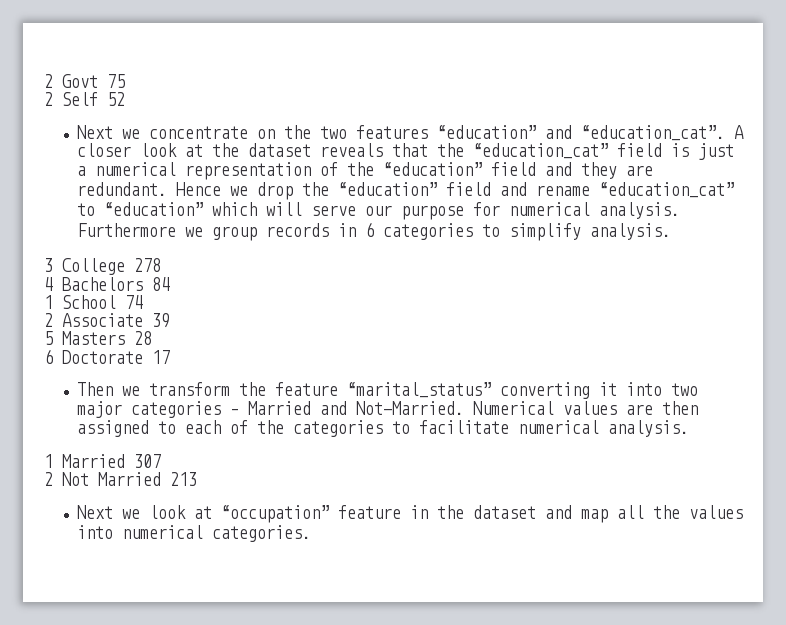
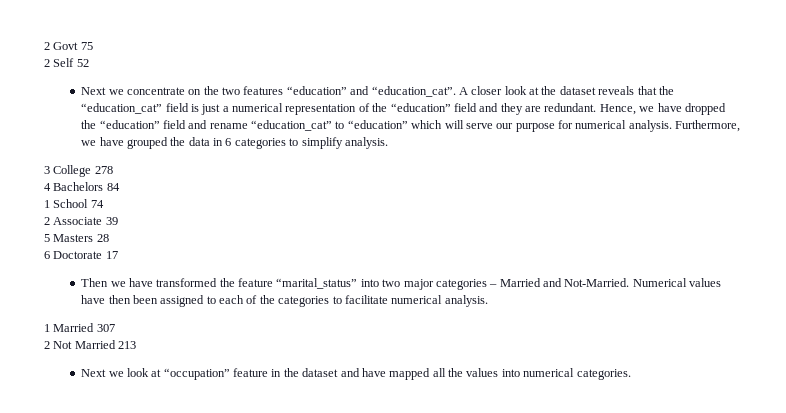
[175,182,293,200] Hence we drop -> [599,103,726,115] Hence, we have dropped
[76,223,329,241] Furthermore we group records -> [675,120,741,132] [81,137,210,149] Furthermore, we have grouped the data
[148,382,230,396] transform -> [128,278,218,287] have transformed
[499,382,617,399] converting it -> (358, 283) none
[625,401,698,415] are then -> [81,295,158,304] have then been
[580,509,608,523] map -> [361,368,431,380] have mapped

